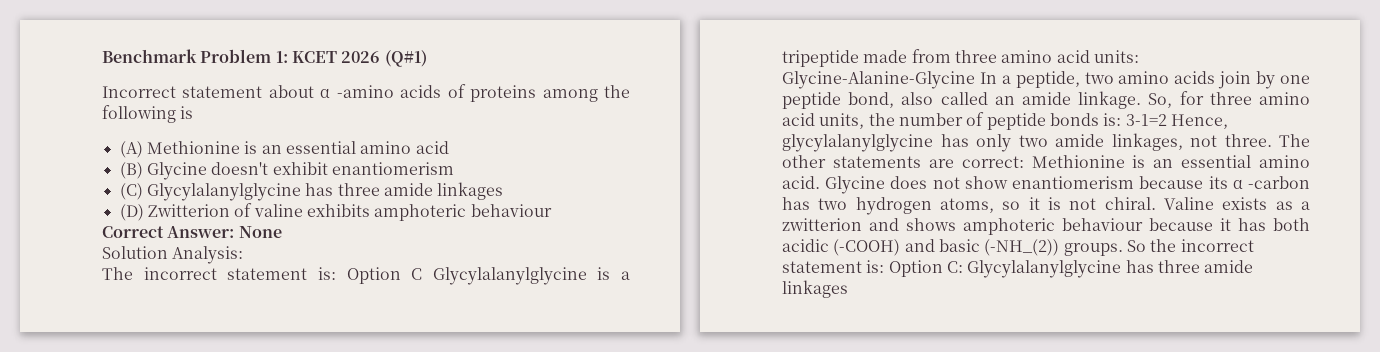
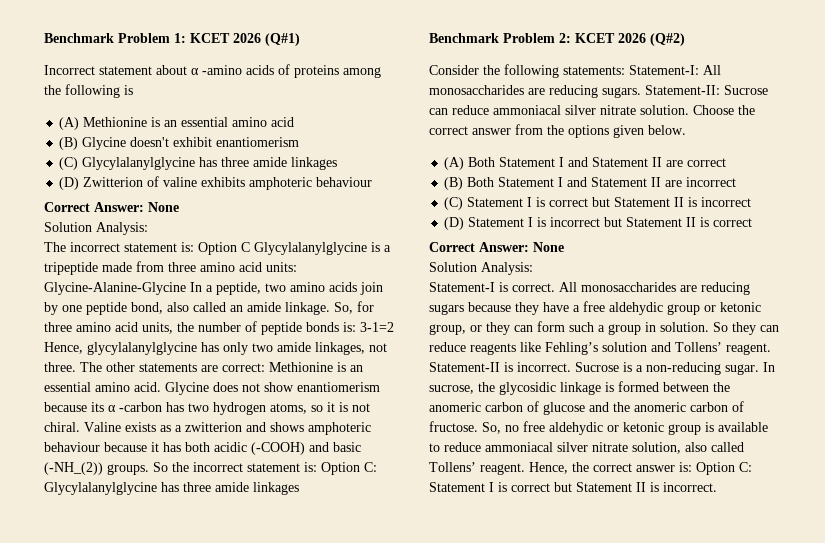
(848, 289) none -> [429,33,685,46] [429,64,721,78] [429,85,768,98] [429,105,755,115] [429,124,686,138] [444,157,727,170] [444,177,737,190] [444,197,752,210] [444,217,753,230] [429,242,564,252] [429,262,533,275] [429,282,750,295] [429,301,761,315] [429,321,779,335] [429,342,771,355] [429,362,775,375] [429,381,730,395] [429,401,744,415] [429,421,768,435] [429,442,744,454] [429,462,752,475] [429,482,717,492] // Benchmark Problem 2: KCET 2026 (Q#2) // Consider the following statements: Statement-I: All monosaccharides are reducing sugars. Statement-II: Sucrose can reduce ammoniacal silver nitrate solution. Choose the correct answer from the options given below. // (A) Both Statement I and Statement II are correct // (B) Both Statement I and Statement II are incorrect // (C) Statement I is correct but Statement II is incorrect // (D) Statement I is incorrect but Statement II is correct // Correct Answer: None // Solution Analysis: // Statement-I is correct. All monosaccharides are reducing sugars because they have a free aldehydic group or ketonic group, or they can form such a group in solution. So they can reduce reagents like Fehling’s solution and Tollens’ reagent. Statement-II is incorrect. Sucrose is a non-reducing sugar. In sucrose, the glycosidic linkage is formed between the anomeric carbon of glucose and the anomeric carbon of fructose. So, no free aldehydic or ketonic group is available to reduce ammoniacal silver nitrate solution, also called Tollens’ reagent. Hence, the correct answer is: Option C: Statement I is correct but Statement II is incorrect.

